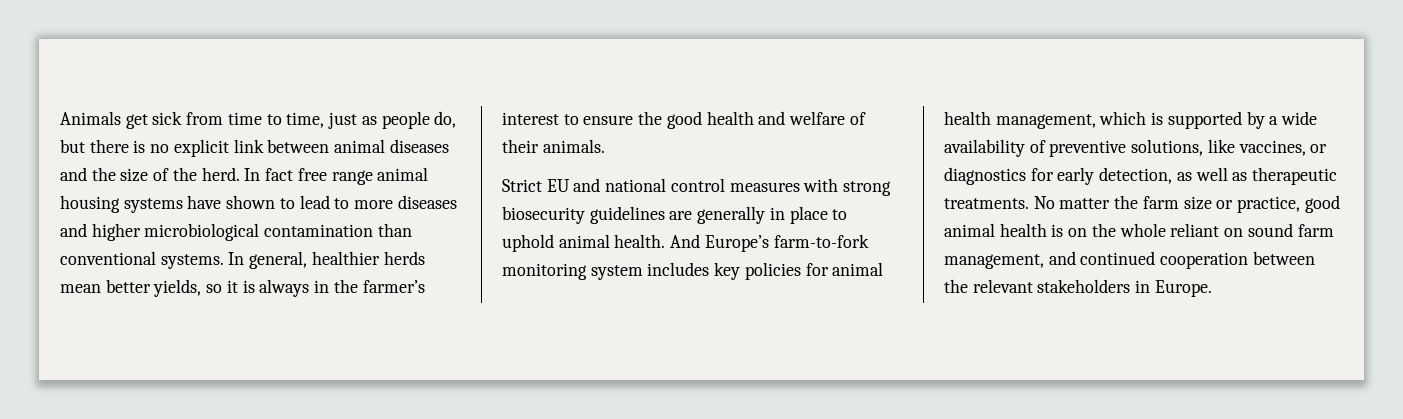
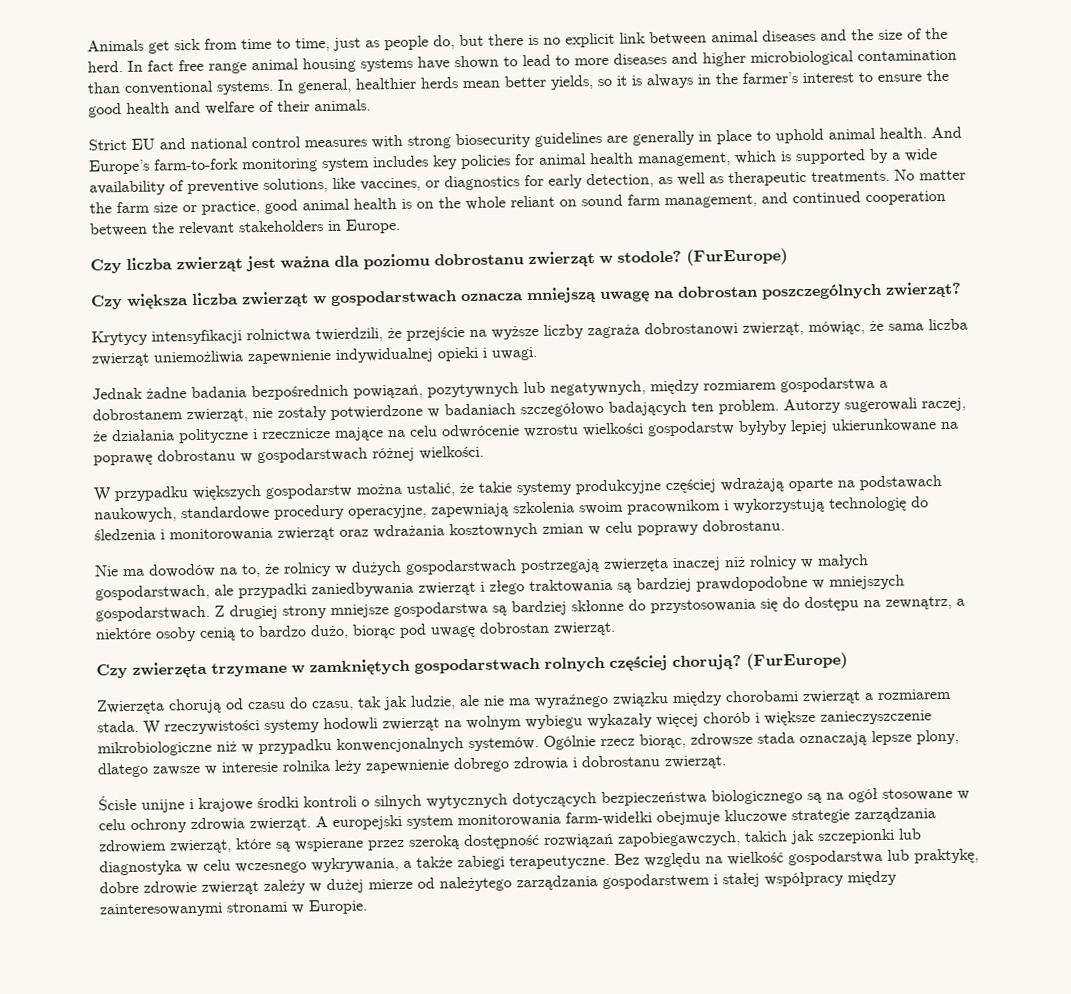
(1212, 288) none -> [90,248,788,274] [90,281,962,310] [91,318,968,346] [91,346,537,367] [92,377,888,401] [92,397,966,423] [92,418,959,444] [93,445,484,466] [93,475,942,502] [94,496,929,523] [94,519,785,542] [94,554,869,578] [95,574,905,601] [95,595,965,622] [95,621,616,642] [96,652,848,679] [96,688,952,715] [97,710,932,735] [97,729,959,757] [97,755,726,778] [98,787,970,813] [98,807,936,833] [98,828,922,854] [99,848,979,876] [99,870,897,895] [99,899,368,918] // Czy liczba zwierząt jest ważna dla poziomu dobrostanu zwierząt w stodole? (FurEurope) // Czy większa liczba zwierząt w gospodarstwach oznacza mniejszą uwagę na dobrostan poszczególnych zwierząt? // Krytycy intensyfikacji rolnictwa twierdzili, że przejście na wyższe liczby zagraża dobrostanowi zwierząt, mówiąc, że sama liczba zwierząt uniemożliwia zapewnienie indywidualnej opieki i uwagi. // Jednak żadne badania bezpośrednich powiązań, pozytywnych lub negatywnych, między rozmiarem gospodarstwa a dobrostanem zwierząt, nie zostały potwierdzone w badaniach szczegółowo badających ten problem. Autorzy sugerowali raczej, że działania polityczne i rzecznicze mające na celu odwrócenie wzrostu wielkości gospodarstw byłyby lepiej ukierunkowane na poprawę dobrostanu w gospodarstwach różnej wielkości. // W przypadku większych gospodarstw można ustalić, że takie systemy produkcyjne częściej wdrażają oparte na podstawach naukowych, standardowe procedury operacyjne, zapewniają szkolenia swoim pracownikom i wykorzystują technologię do śledzenia i monitorowania zwierząt oraz wdrażania kosztownych zmian w celu poprawy dobrostanu. // Nie ma dowodów na to, że rolnicy w dużych gospodarstwach postrzegają zwierzęta inaczej niż rolnicy w małych gospodarstwach, ale przypadki zaniedbywania zwierząt i złego traktowania są bardziej prawdopodobne w mniejszych gospodarstwach. Z drugiej strony mniejsze gospodarstwa są bardziej skłonne do przystosowania się do dostępu na zewnątrz, a niektóre osoby cenią to bardzo dużo, biorąc pod uwagę dobrostan zwierząt. // Czy zwierzęta trzymane w zamkniętych gospodarstwach rolnych częściej chorują? (FurEurope) // Zwierzęta chorują od czasu do czasu, tak jak ludzie, ale nie ma wyraźnego związku między chorobami zwierząt a rozmiarem stada. W rzeczywistości systemy hodowli zwierząt na wolnym wybiegu wykazały więcej chorób i większe zanieczyszczenie mikrobiologiczne niż w przypadku konwencjonalnych systemów. Ogólnie rzecz biorąc, zdrowsze stada oznaczają lepsze plony, dlatego zawsze w interesie rolnika leży zapewnienie dobrego zdrowia i dobrostanu zwierząt. // Ścisłe unijne i krajowe środki kontroli o silnych wytycznych dotyczących bezpieczeństwa biologicznego są na ogół stosowane w celu ochrony zdrowia zwierząt. A europejski system monitorowania farm-widełki obejmuje kluczowe strategie zarządzania zdrowiem zwierząt, które są wspierane przez szeroką dostępność rozwiązań zapobiegawczych, takich jak szczepionki lub diagnostyka w celu wczesnego wykrywania, a także zabiegi terapeutyczne. Bez względu na wielkość gospodarstwa lub praktykę, dobre zdrowie zwierząt zależy w dużej mierze od należytego zarządzania gospodarstwem i stałej współpracy między zainteresowanymi stronami w Europie.

